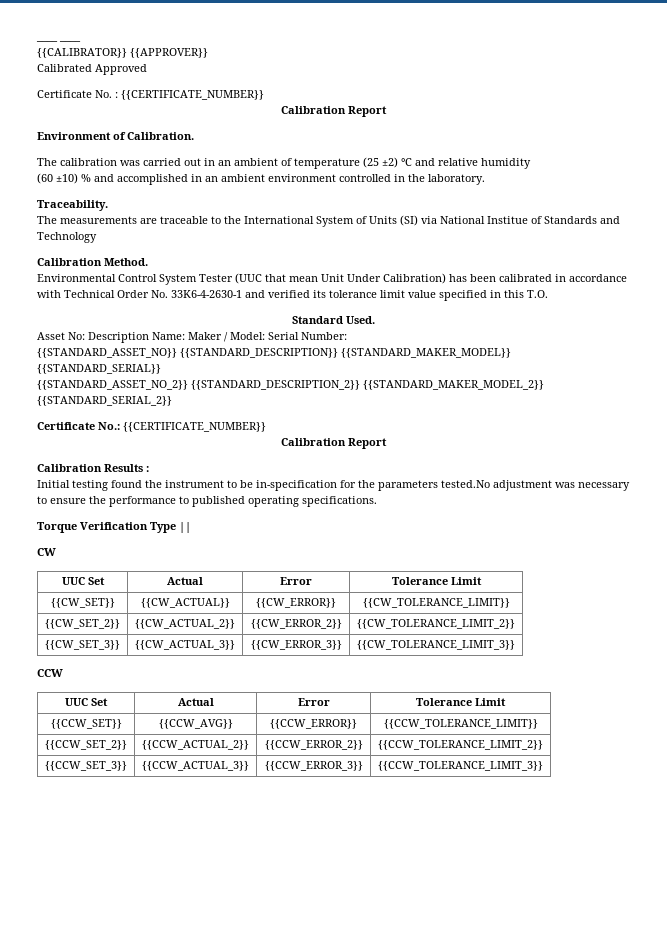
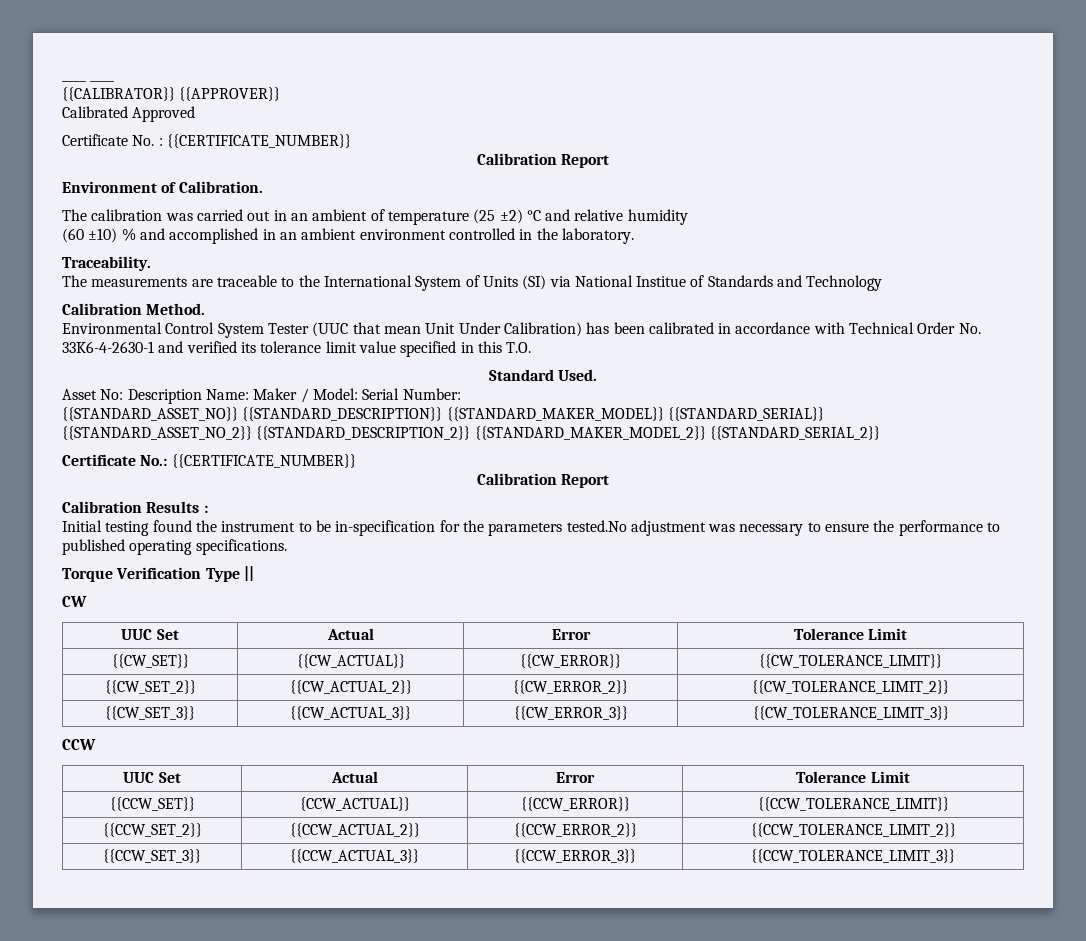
[158,719,233,729] {{CCW_AVG}} -> [299,797,410,811] {CCW_ACTUAL}}

